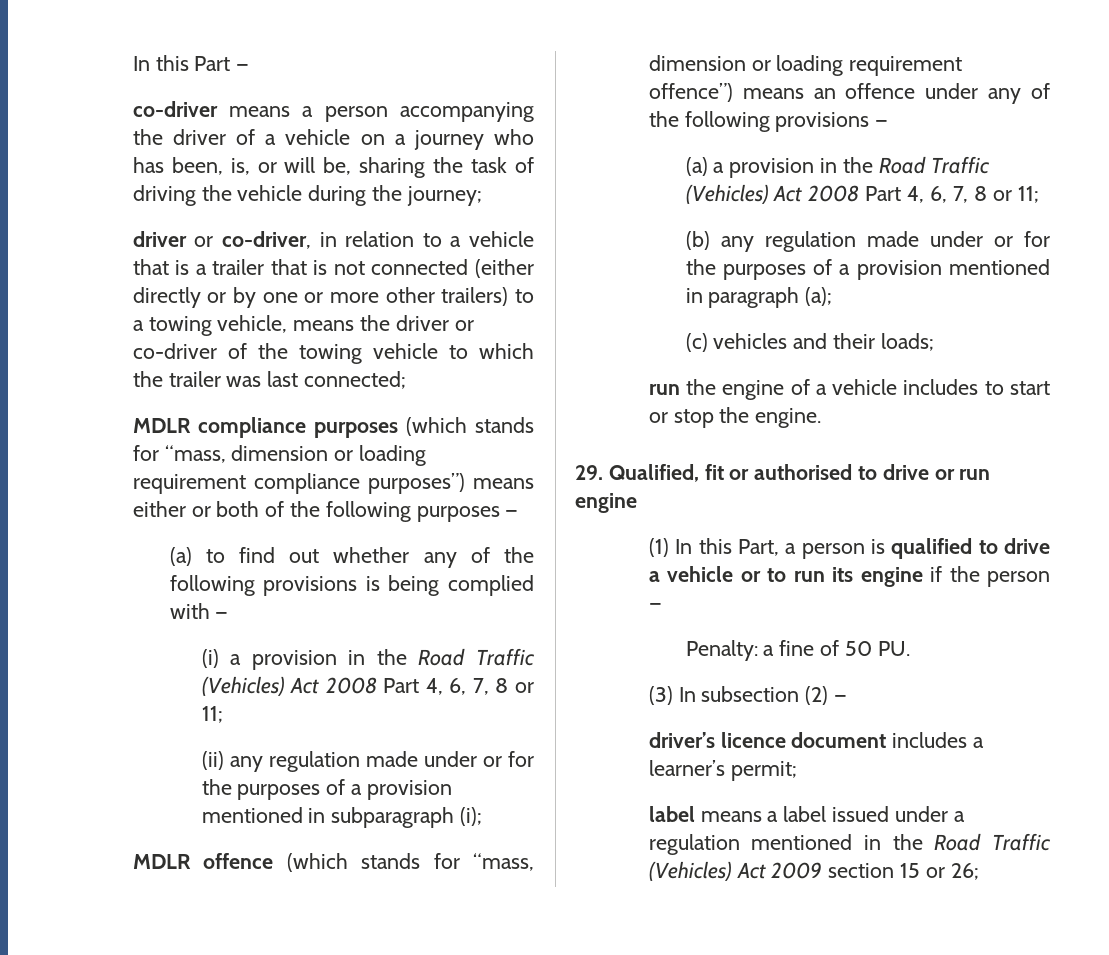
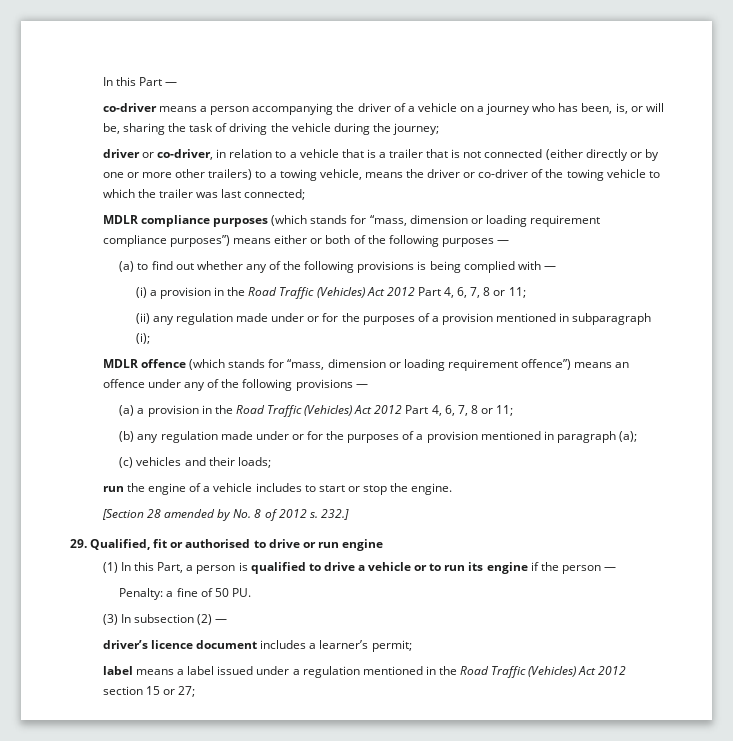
[325,677,377,694] 2008 -> [386,287,415,296] 2012
[808,185,860,202] 2008 -> [374,405,403,414] 2012
(822, 418) none -> [101,509,349,521] // [Section 28 amended by No. 8 of 2012 s. 232.]
[771,862,823,879] 2009 -> [598,666,627,675] 2012
[950,863,979,880] 26; -> [178,686,196,697] 27;

